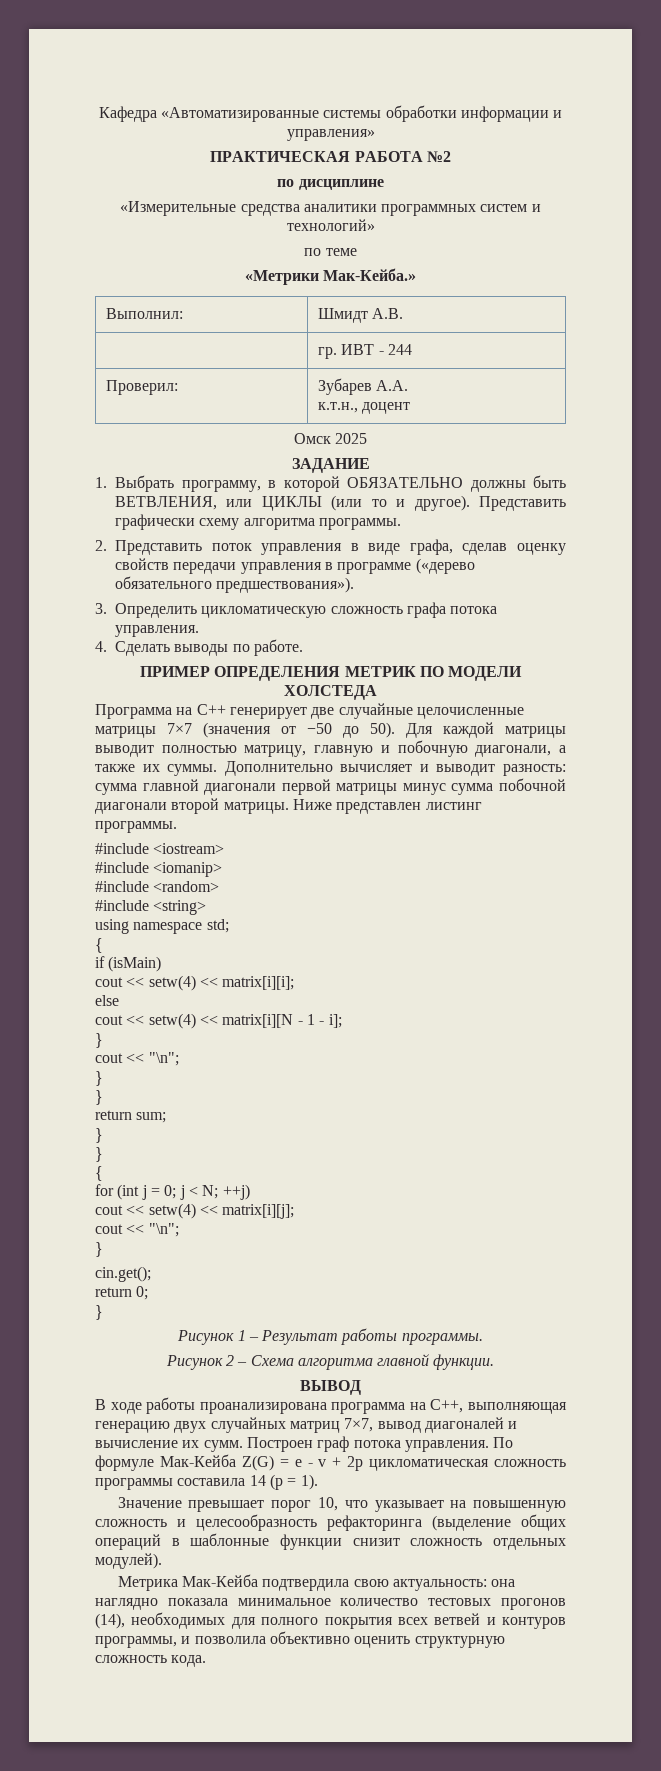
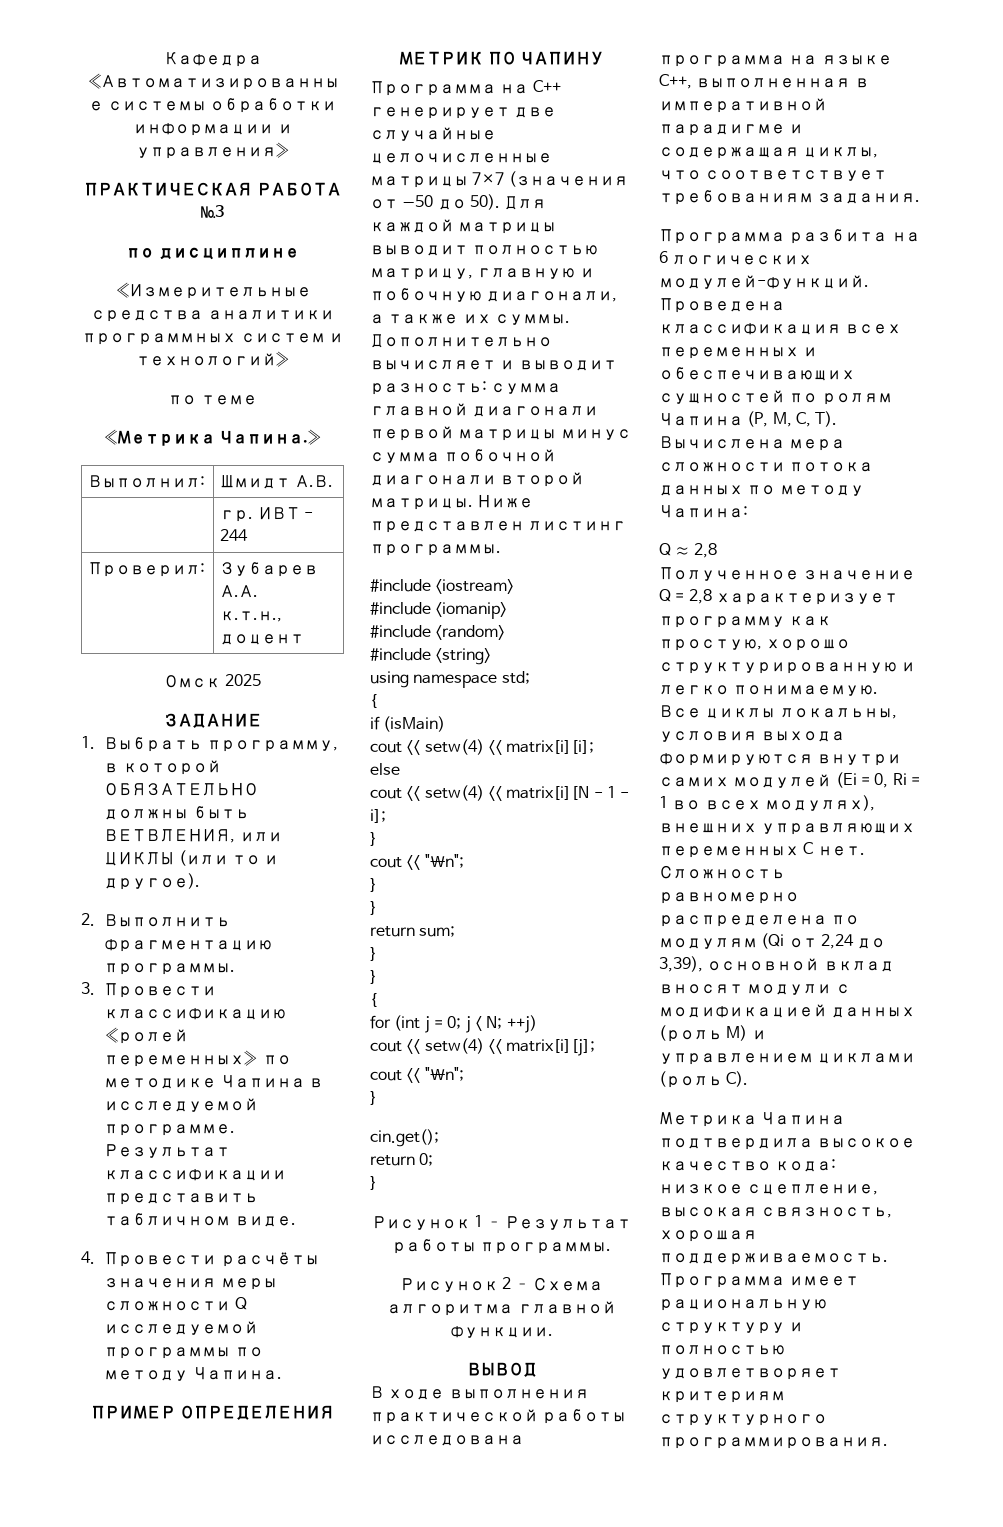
[426,151,451,162] №2 -> [201,205,224,219] №3
[244,268,417,285] «Метрики Мак-Кейба.» -> [102,429,323,446] «Метрика Чапина.»
[479,496,566,511] [115,514,401,530] [95,539,566,555] [115,558,475,574] [115,576,355,593] [95,602,498,618] [115,625,199,637] [95,639,303,656] Представить графически схему алгоритма программы. // 2. Представить поток управления в виде графа, сделав оценку свойств передачи управления в программе («дерево обязательного предшествования»). // 3. Определить цикломатическую сложность графа потока управления. // 4. Сделать выводы по работе. -> [81,913,231,927] [104,939,273,952] [104,963,236,975] [81,982,217,998] [104,1008,287,1020] [104,1027,189,1044] [104,1050,291,1067] [104,1075,323,1089] [104,1098,259,1112] [104,1124,236,1136] [104,1144,231,1158] [104,1169,287,1181] [104,1193,259,1205] [104,1213,296,1227] [81,1251,319,1267] [104,1278,277,1290] [104,1297,247,1311] [104,1321,259,1335] [104,1347,263,1359] [104,1367,282,1381] // 2. Выполнить фрагментацию программы. // 3. Провести классификацию «ролей переменных» по методике Чапина в исследуемой программе. Результат классификации представить табличном виде. // 4. Провести расчёты значения меры сложности Q исследуемой программы по методу Чапина.
[448,666,523,681] [284,685,377,700] МОДЕЛИ ХОЛСТЕДА -> [519,51,604,65] ЧАПИНУ
[146,1397,567,1414] [95,1417,518,1433] [95,1436,514,1452] [95,1454,566,1471] [95,1474,318,1490] [117,1497,566,1512] [95,1514,566,1531] [95,1533,566,1550] [95,1553,162,1569] [117,1574,516,1591] [95,1598,566,1610] [95,1612,566,1629] [95,1631,505,1648] [95,1655,207,1667] работы проанализирована программа на C++, выполняющая генерацию двух случайных матриц 7×7, вывод диагоналей и вычисление их сумм. Построен граф потока управления. По формуле Мак-Кейба Z(G) = e - v + 2p цикломатическая сложность программы составила 14 (p = 1). // Значение превышает порог 10, что указывает на повышенную сложность и целесообразность рефакторинга (выделение общих операций в шаблонные функции снизит сложность отдельных модулей). // Метрика Мак-Кейба подтвердила свою актуальность: она наглядно показала минимальное количество тестовых прогонов (14), необходимых для полного покрытия всех ветвей и контуров программы, и позволила объективно оценить структурную сложность кода. -> [448,1389,589,1399] [370,1409,627,1424] [370,1435,524,1446] [659,55,892,67] [659,74,869,89] [659,98,827,113] [659,124,804,136] [659,147,879,159] [659,170,888,181] [659,190,921,205] [659,229,920,244] [659,251,813,265] [659,275,869,289] [659,298,785,313] [659,323,902,335] [659,347,818,359] [659,367,855,381] [659,390,892,405] [659,411,838,427] [659,436,846,451] [659,462,874,472] [659,485,864,496] [659,505,748,518] [659,543,717,558] [659,567,916,581] [659,589,898,605] [659,616,832,628] [659,639,851,651] [659,662,916,674] [659,685,879,696] [659,705,897,719] [659,731,846,742] [659,753,902,766] [659,772,920,788] [659,795,875,811] [659,823,916,835] [659,842,865,858] [659,865,785,879] [659,892,799,904] [659,915,860,927] [659,933,886,949] [659,956,894,972] [659,984,850,995] [659,1004,916,1018] [659,1025,766,1042] [659,1053,916,1065] [659,1071,749,1088] [659,1112,846,1127] [659,1138,916,1150] [659,1159,837,1172] [659,1184,879,1195] [659,1207,893,1218] [659,1230,757,1242] [659,1253,888,1265] [659,1273,860,1288] [659,1299,827,1311] [659,1322,804,1334] [659,1345,785,1355] [659,1368,841,1380] [659,1391,785,1403] [659,1414,827,1426] [659,1437,888,1449] выполнения практической работы исследована программа на языке C++, выполненная в императивной парадигме и содержащая циклы, что соответствует требованиям задания. // Программа разбита на 6 логических модулей-функций. Проведена классификация всех переменных и обеспечивающих сущностей по ролям Чапина (P, M, C, T). Вычислена мера сложности потока данных по методу Чапина: // Q ≈ 2,8 // Полученное значение Q = 2,8 характеризует программу как простую, хорошо структурированную и легко понимаемую. Все циклы локальны, условия выхода формируются внутри самих модулей (Ei = 0, Ri = 1 во всех модулях), внешних управляющих переменных C нет. Сложность равномерно распределена по модулям (Qi от 2,24 до 3,39), основной вклад вносят модули с модификацией данных (роль M) и управлением циклами (роль C). // Метрика Чапина подтвердила высокое качество кода: низкое сцепление, высокая связность, хорошая поддерживаемость. Программа имеет рациональную структуру и полностью удовлетворяет критериям структурного программирования.

